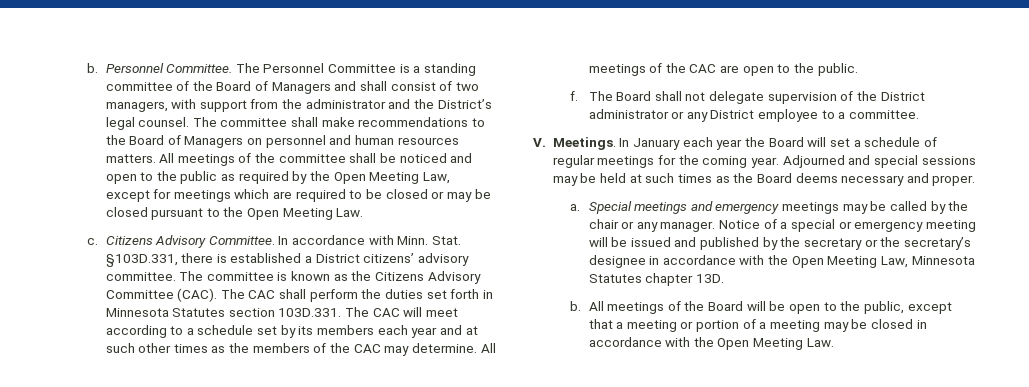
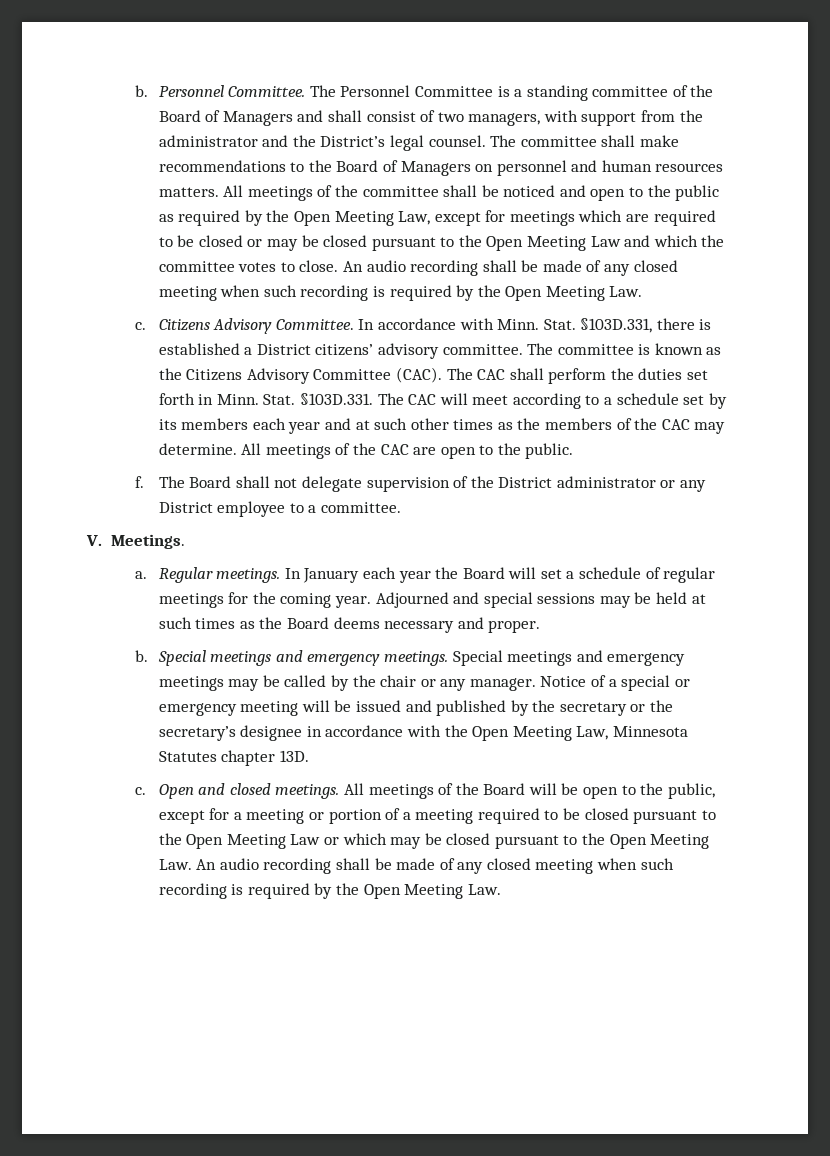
(333, 214) none -> [590,235,725,247] [158,260,678,276] [158,285,605,301] Law and which the committee votes to close. An audio recording shall be made of any closed meeting when such recording is required by the Open Meeting
[105,308,342,317] Minnesota Statutes section 103D.331. -> [216,393,373,405] Minn. Stat. §103D.331.
(616, 143) none -> [134,567,281,583] // a. Regular meetings.
[570,201,780,214] a. Special meetings and emergency -> [134,650,686,666] b. Special meetings and emergency meetings. Special meetings and emergency
[570,301,582,311] b. -> [134,783,340,799] c. Open and closed meetings.
[588,319,613,329] that -> [209,808,230,820] for
[823,319,927,332] [588,337,691,347] may be closed in accordance with -> [477,808,716,824] [158,833,710,849] [158,858,674,874] [158,883,333,899] required to be closed pursuant to the Open Meeting Law or which may be closed pursuant to the Open Meeting Law. An audio recording shall be made of any closed meeting when such recording is required by

